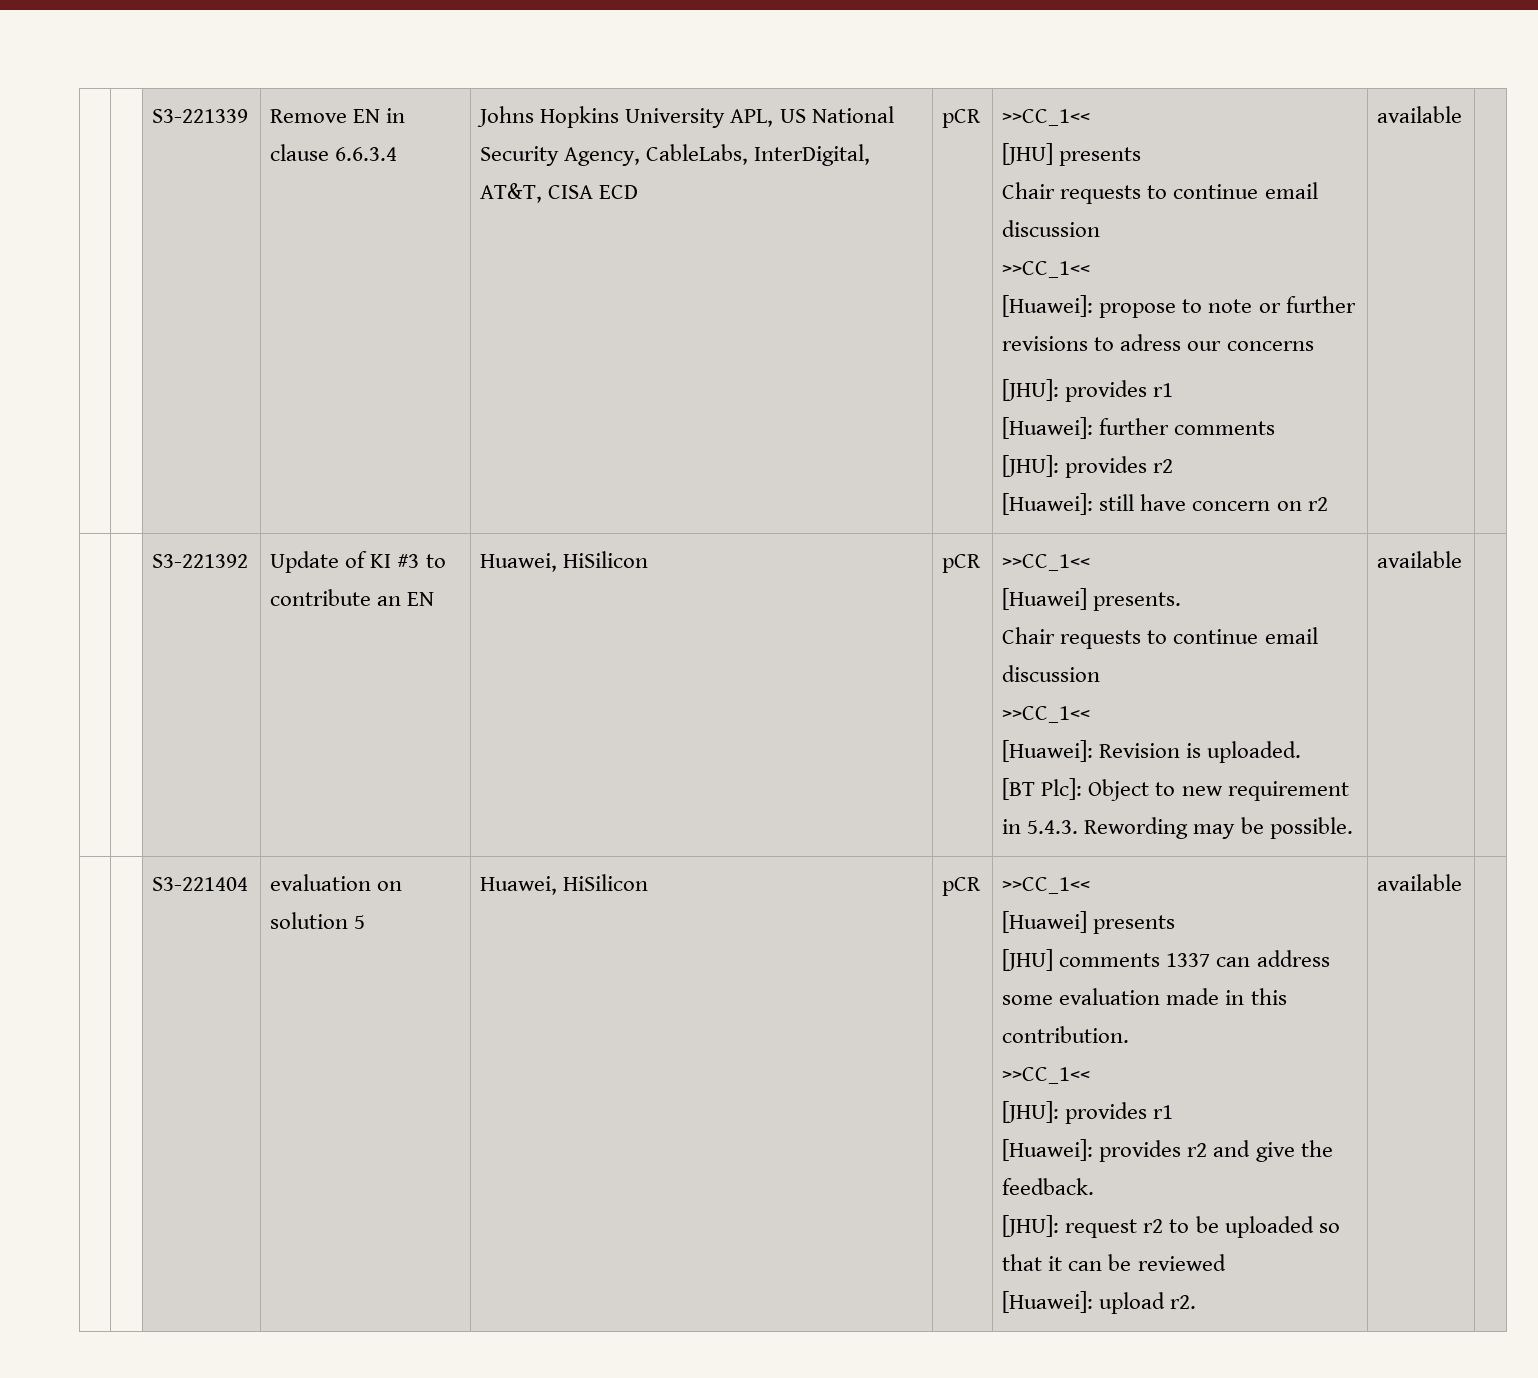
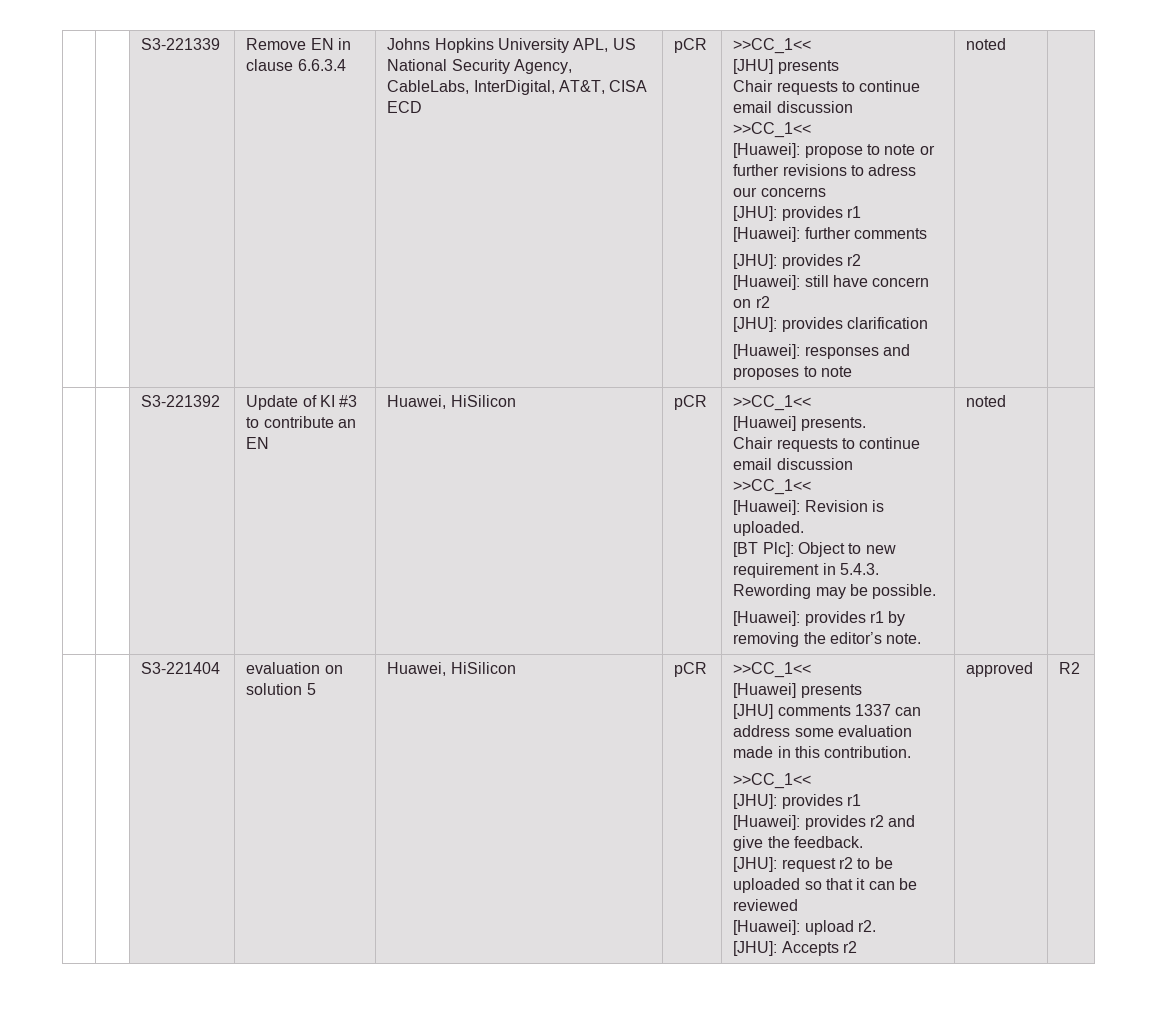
[1377,106,1463,123] | available -> [733,317,929,332] [733,344,911,359] [733,366,853,380] [966,38,1007,50] // [JHU]: provides clarification // [Huawei]: responses and proposes to note | noted
[1377,551,1463,568] | available -> [733,611,906,626] [733,632,922,647] [966,395,1007,407] // [Huawei]: provides r1 by removing the editor’s note. | noted
[1377,874,1463,891] | available | -> [733,941,858,956] [966,662,1034,677] [1059,662,1081,674] // [JHU]: Accepts r2 | approved | R2

